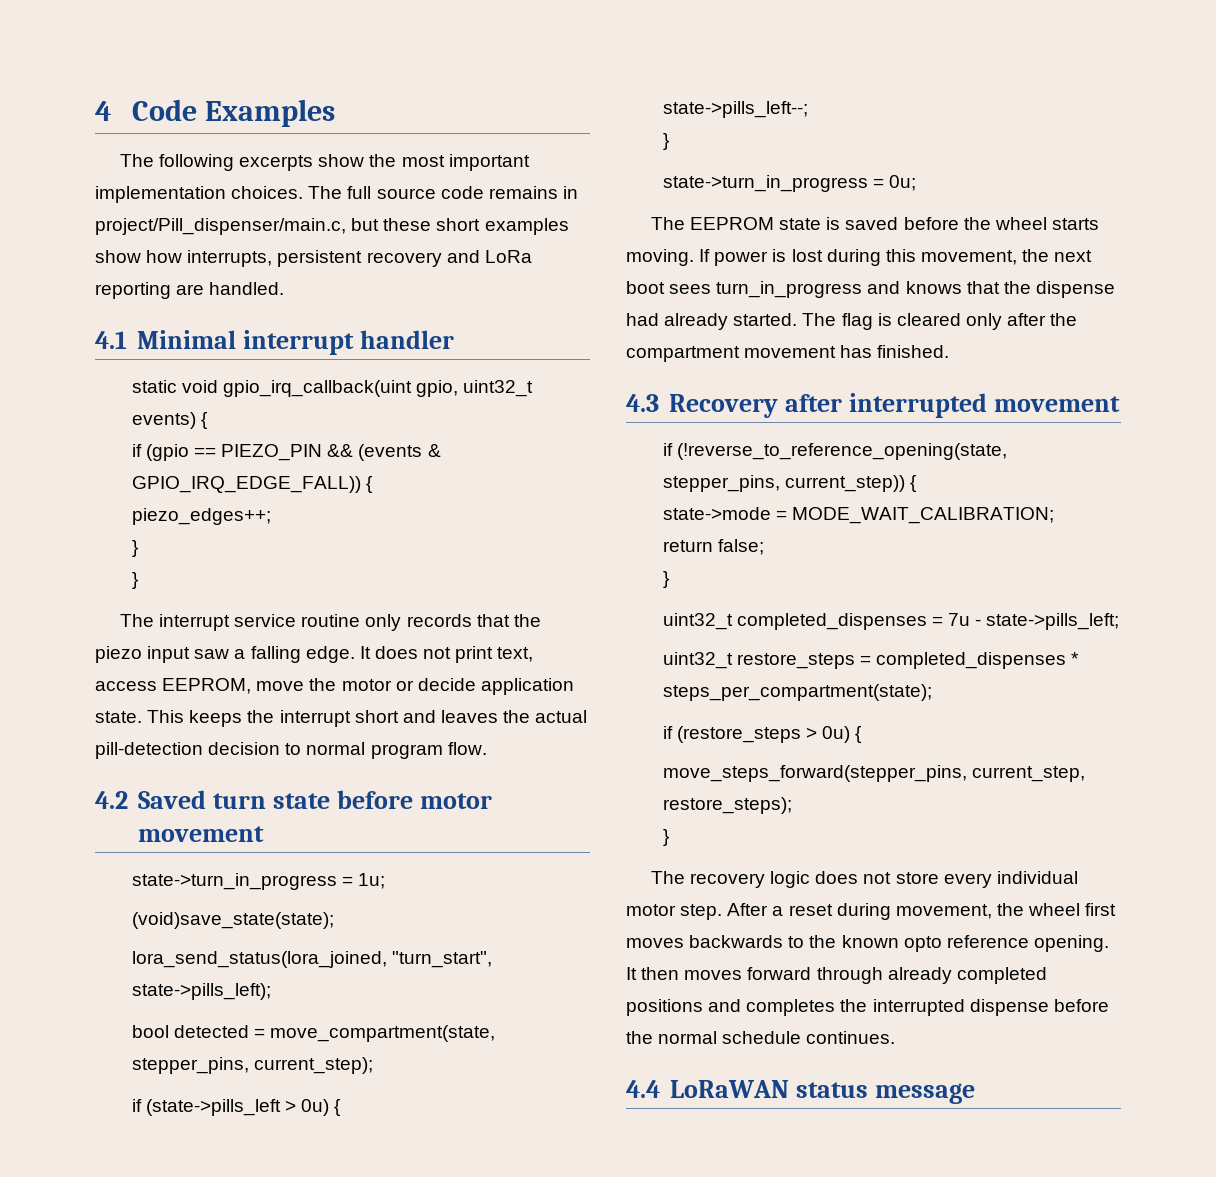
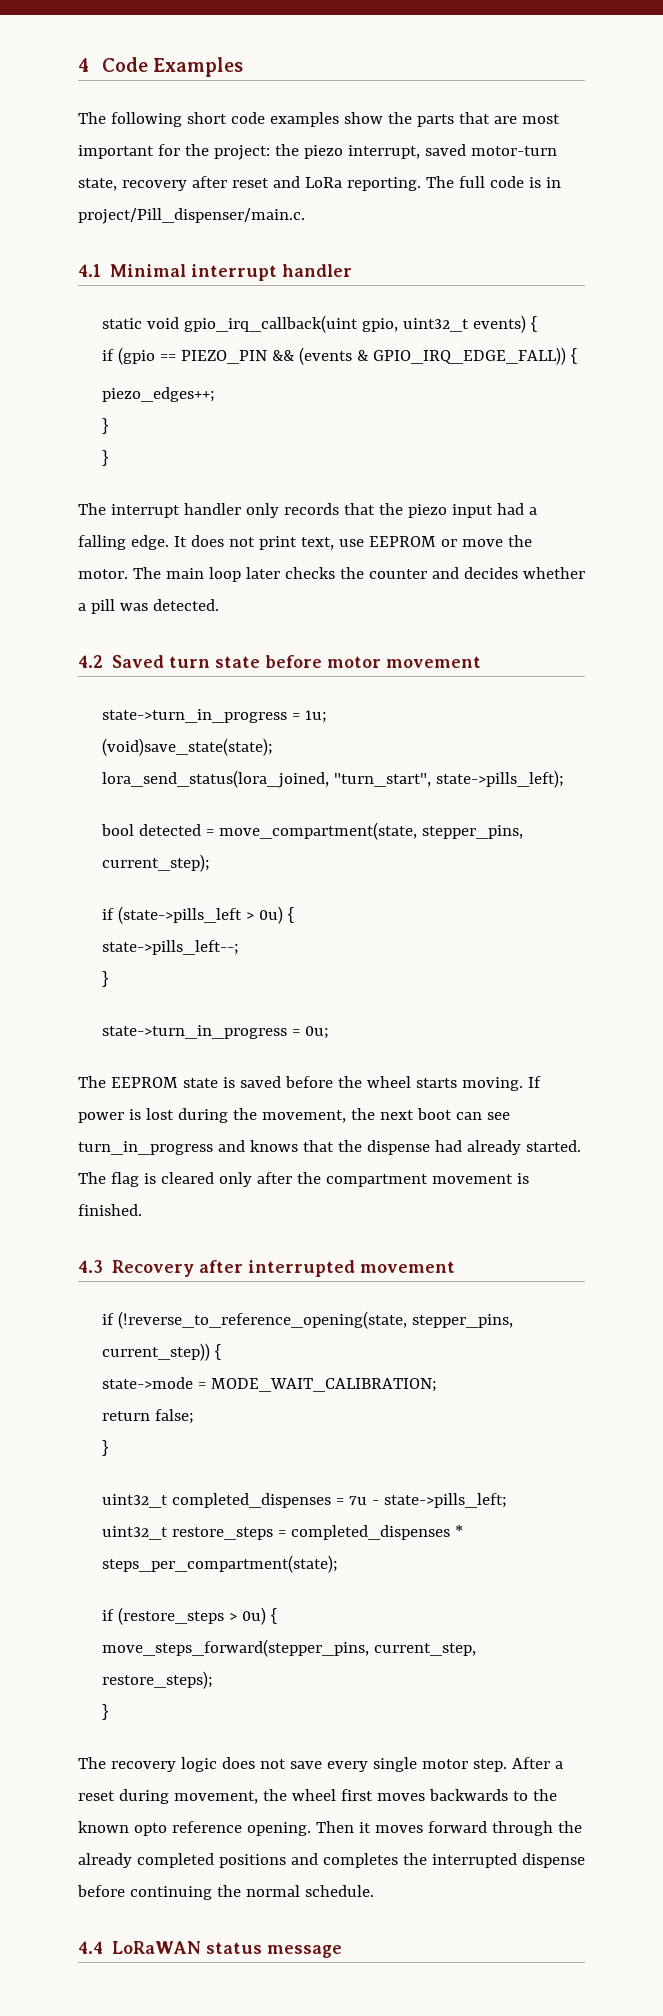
[239,154,530,171] [95,186,578,203] [95,218,569,235] [95,250,532,267] [95,282,285,299] excerpts show the most important implementation choices. The full source code remains in project/Pill_dispenser/main.c, but these short examples show how interrupts, persistent recovery and LoRa reporting are handled. -> [186,112,560,127] [78,144,557,160] [78,176,561,191] [78,208,305,224] short code examples show the parts that are most important for the project: the piezo interrupt, saved motor-turn state, recovery after reset and LoRa reporting. The full code is in project/Pill_dispenser/main.c.
[234,614,361,627] service routine -> [183,503,241,515] handler
[194,649,230,659] saw -> [496,503,524,515] had
[95,678,574,695] [95,710,588,727] [95,742,487,759] access EEPROM, move the motor or decide application state. This keeps the interrupt short and leaves the actual pill-detection decision to normal program flow. -> [338,535,532,547] [78,567,585,582] [78,599,219,614] use EEPROM or move the motor. The main loop later checks the counter and decides whether a pill was detected.
[885,249,916,262] this -> [232,1108,257,1120] the
[669,284,712,294] sees -> [455,1112,510,1120] can see
[840,345,873,358] has -> [516,1173,529,1184] is
[895,871,1078,888] store every individual -> [289,1757,417,1772] save every single
[626,967,680,980] It then -> [315,1821,371,1833] Then it
(883, 975) none -> [557,1821,582,1833] the
(1109, 1005) none -> [129,1886,212,1900] continuing
[722,1031,896,1044] schedule continues. -> [304,1885,374,1897] schedule.

